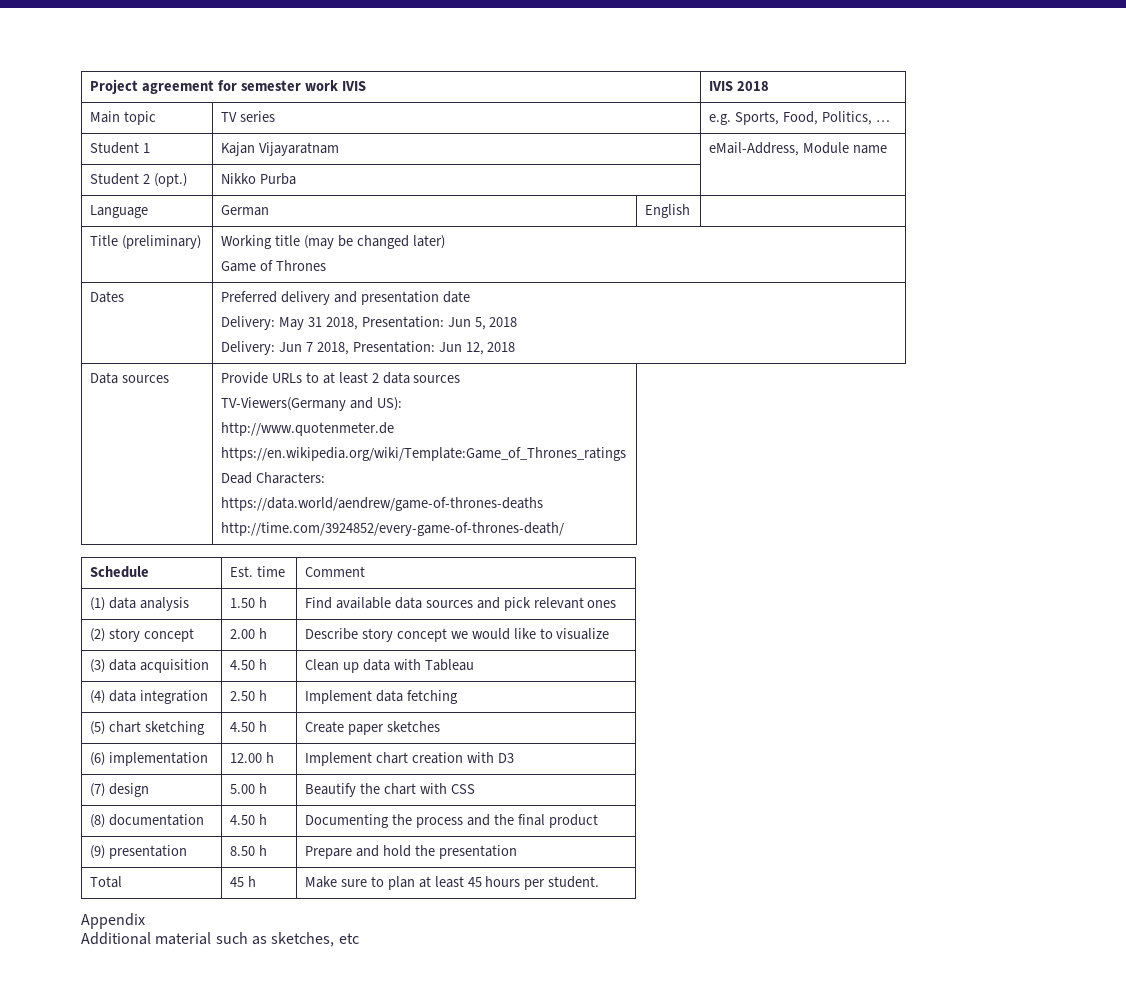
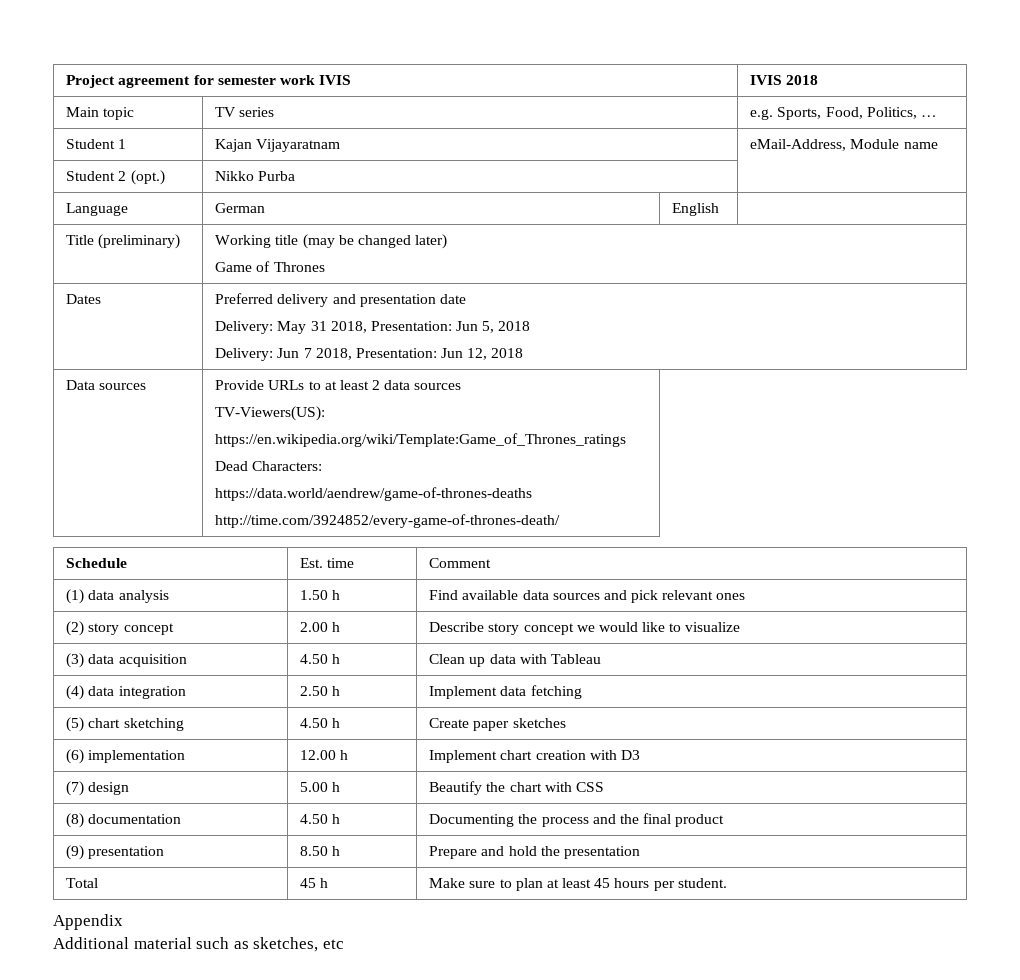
[221,397,402,411] [221,422,395,436] TV-Viewers(Germany and US): // http://www.quotenmeter.de -> [215,406,326,421] TV-Viewers(US):

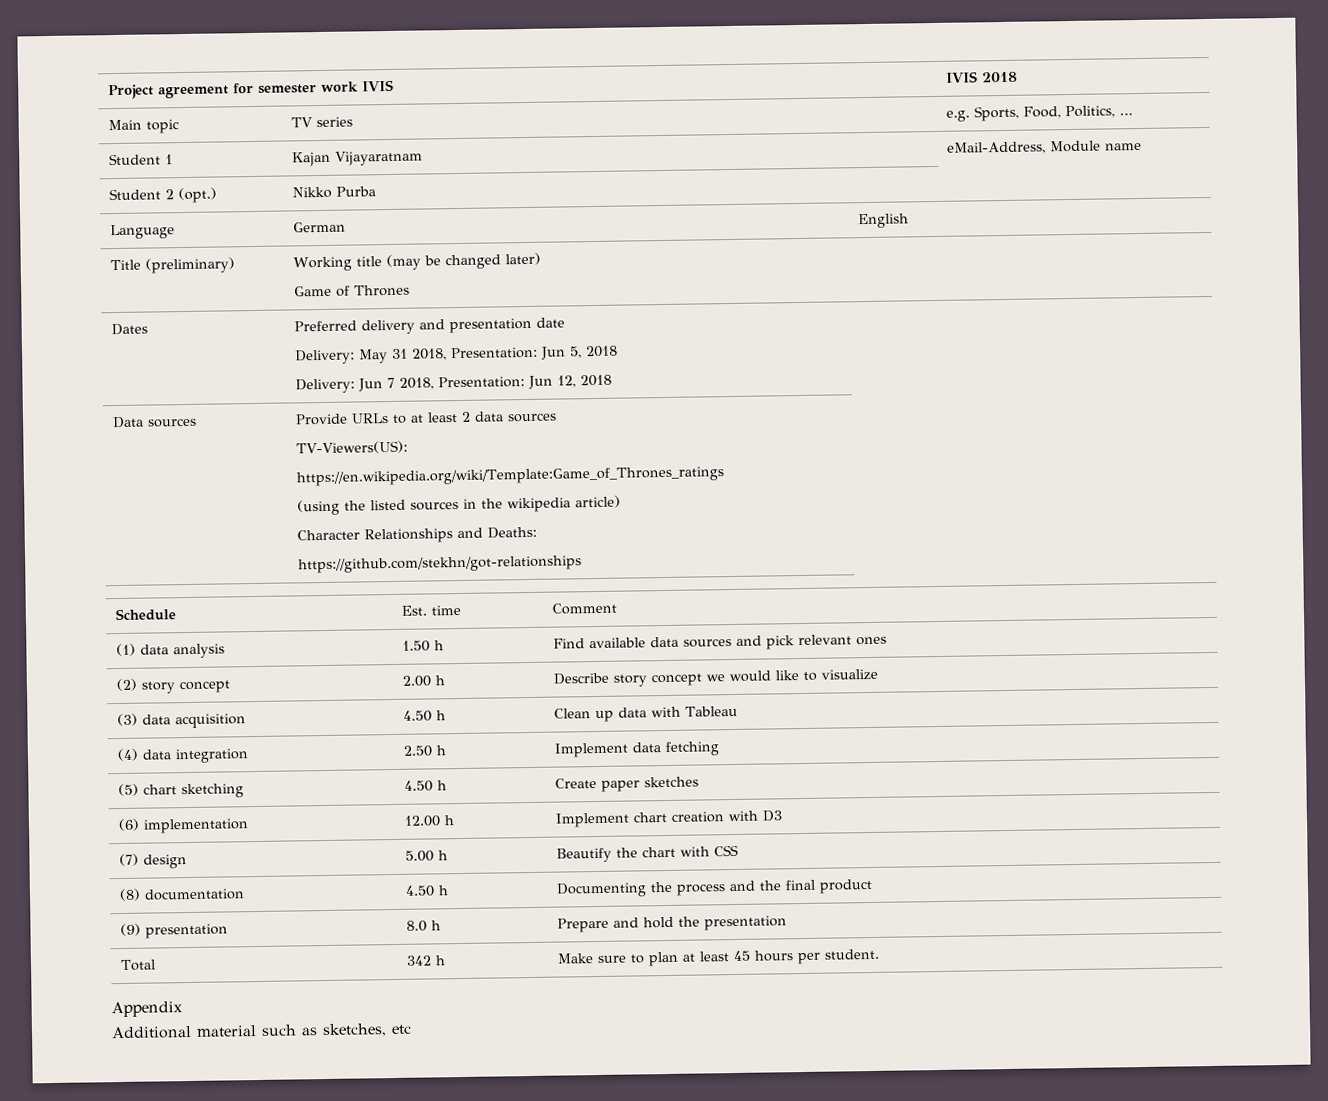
[215,461,323,471] [215,487,533,501] [215,514,561,528] Dead Characters: // https://data.world/aendrew/game-of-thrones-deaths // http://time.com/3924852/every-game-of-thrones-death/ -> [296,495,621,516] [296,526,537,544] [297,555,582,574] (using the listed sources in the wikipedia article) // Character Relationships and Deaths: // https://github.com/stekhn/got-relationships
[300,846,329,856] 8.50 -> [405,920,427,932] 8.0
[300,878,317,888] 45 -> [405,955,432,966] 342

